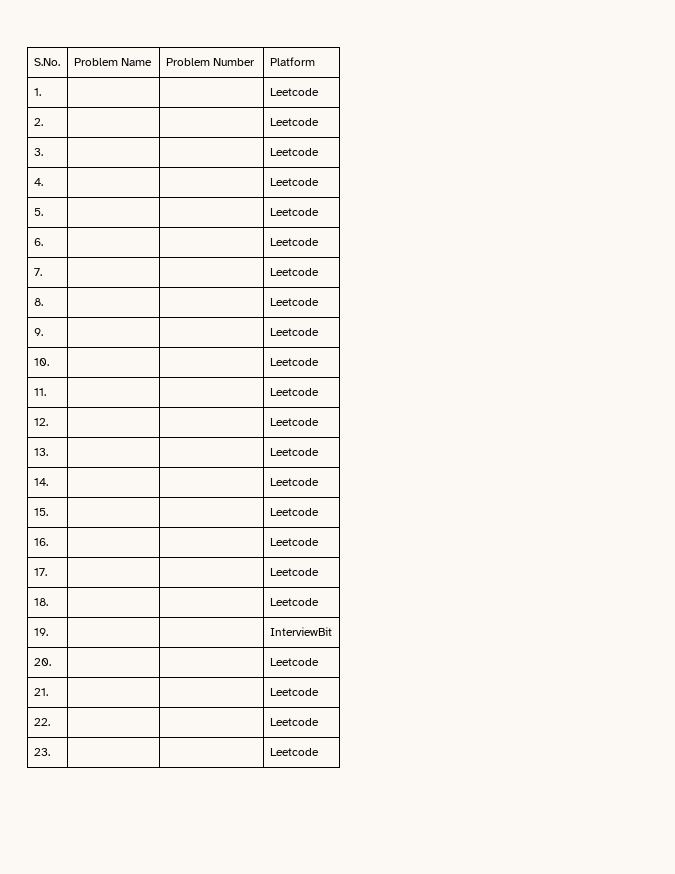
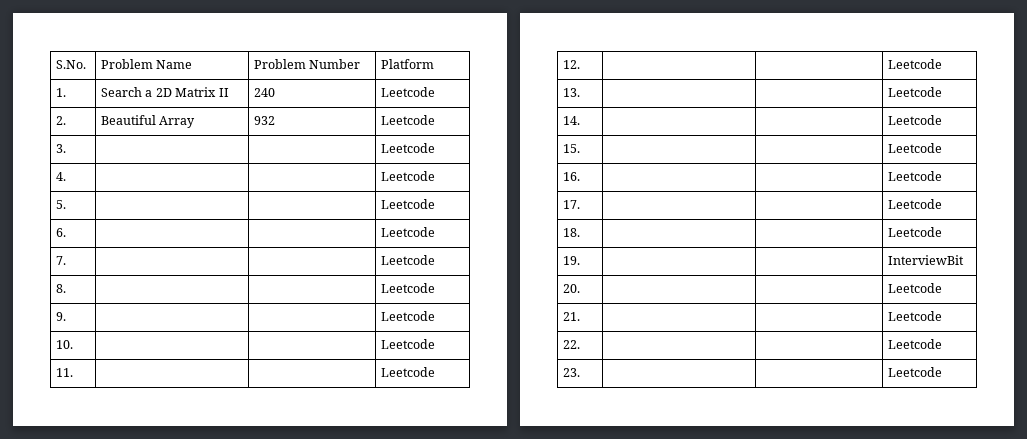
(41, 92) | -> [101,87,229,97] [254,88,276,97] Search a 2D Matrix II | 240
(43, 122) | -> [101,115,196,128] [254,116,276,125] Beautiful Array | 932

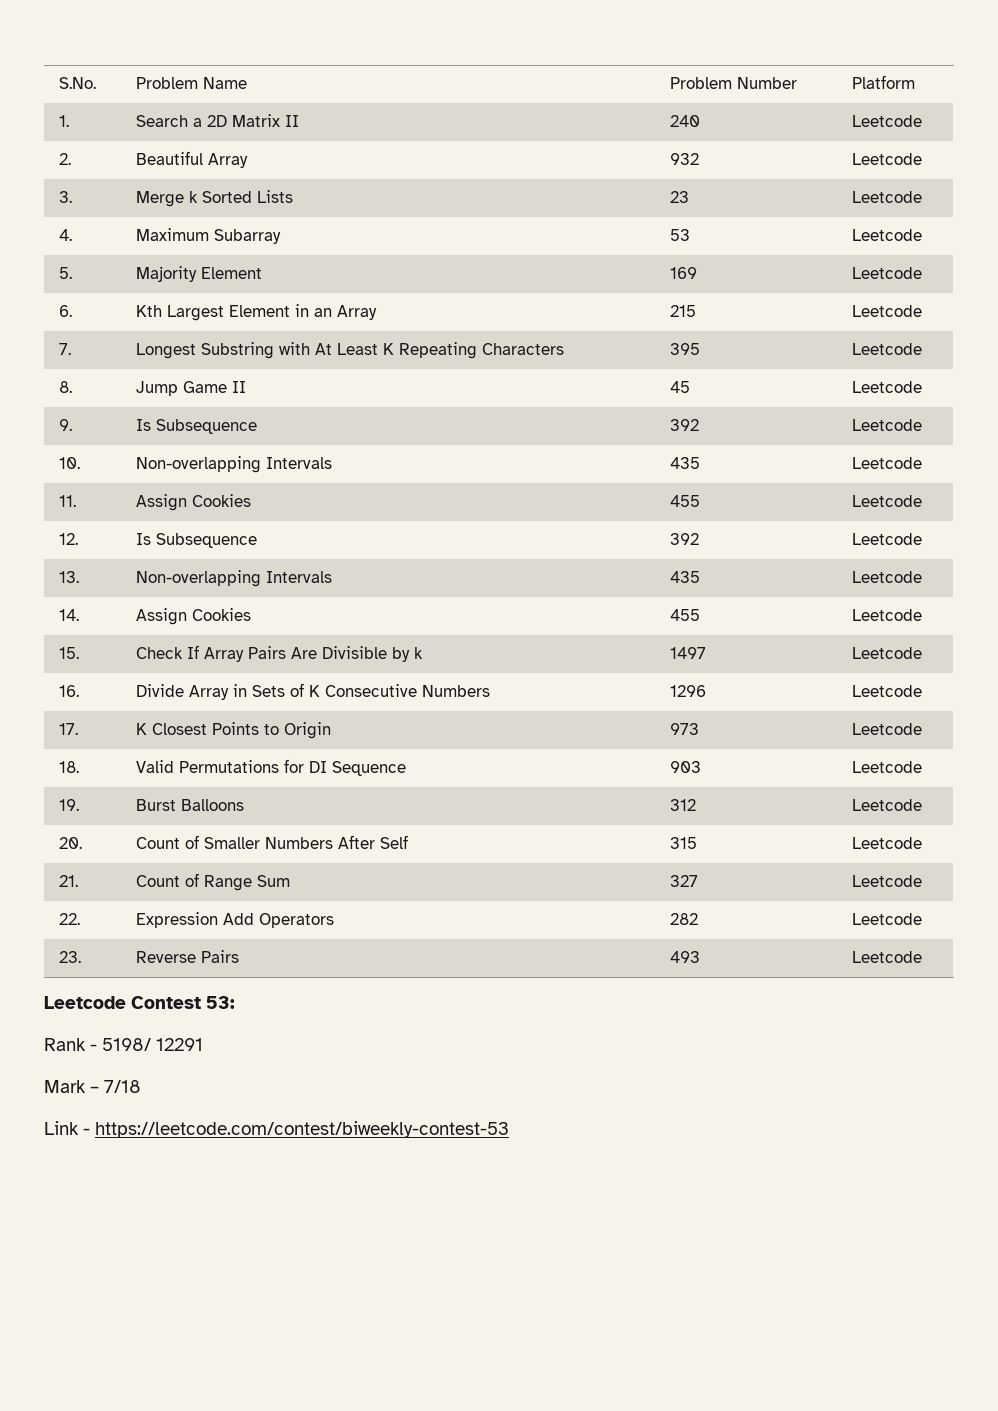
(67, 148) | -> [135,190,293,207] [669,191,689,203] Merge k Sorted Lists | 23
(67, 176) | -> [135,228,281,244] [669,229,690,241] Maximum Subarray | 53
(67, 204) | -> [135,266,262,282] [669,267,697,279] Majority Element | 169
[381,227,436,237] [56,256,67,265] [381,255,436,265] [56,284,67,293] | | Leetcode // 7. | | | Leetcode // 8. | | -> [135,304,377,321] [669,305,696,317] [851,305,922,317] [58,343,71,355] [135,342,564,359] [669,343,700,355] [851,343,922,355] [58,381,72,393] [135,381,246,396] [669,381,690,393] Kth Largest Element in an Array | 215 | Leetcode // 7. | Longest Substring with At Least K Repeating Characters | 395 | Leetcode // 8. | Jump Game II | 45
(67, 316) | -> [135,419,257,434] [669,419,699,431] Is Subsequence | 392
(74, 344) | -> [135,456,332,473] [669,457,700,469] Non-overlapping Intervals | 435
(74, 372) | -> [135,494,251,511] [669,495,700,507] Assign Cookies | 455
(581, 64) | -> [135,533,257,548] [669,533,699,545] Is Subsequence | 392
(581, 92) | -> [135,570,332,587] [669,571,700,583] Non-overlapping Intervals | 435
(581, 120) | -> [135,608,251,625] [669,609,700,621] Assign Cookies | 455
[888,143,943,153] [563,172,581,181] [888,171,943,181] [563,200,581,209] [888,199,943,209] [563,228,581,237] [888,227,943,237] [563,256,581,265] [888,255,965,265] [563,284,581,293] [888,283,943,293] [563,312,581,321] [888,311,943,321] [563,340,581,349] [888,339,943,349] [563,368,581,377] [888,367,943,377] | | Leetcode // 16. | | | Leetcode // 17. | | | Leetcode // 18. | | | Leetcode // 19. | | | InterviewBit // 20. | | | Leetcode // 21. | | | Leetcode // 22. | | | Leetcode // 23. | | | Leetcode -> [135,645,423,662] [669,647,706,659] [851,647,922,659] [58,685,79,697] [135,683,490,700] [669,685,706,697] [851,685,922,697] [58,723,78,735] [135,722,331,739] [669,723,699,735] [851,723,922,735] [58,761,79,773] [135,759,406,776] [669,761,701,773] [851,761,922,773] [58,799,79,811] [135,799,244,811] [669,799,696,811] [851,799,922,811] [58,837,82,849] [135,835,408,849] [669,837,697,849] [851,837,922,849] [58,875,78,887] [135,873,290,891] [669,875,698,887] [851,875,922,887] [58,913,80,925] [135,912,334,928] [669,913,698,925] [851,913,922,925] [58,951,81,963] [135,950,239,963] [669,951,700,963] [851,951,922,963] [44,996,236,1009] [44,1038,204,1051] [44,1080,142,1093] [44,1121,510,1138] Check If Array Pairs Are Divisible by k | 1497 | Leetcode // 16. | Divide Array in Sets of K Consecutive Numbers | 1296 | Leetcode // 17. | K Closest Points to Origin | 973 | Leetcode // 18. | Valid Permutations for DI Sequence | 903 | Leetcode // 19. | Burst Balloons | 312 | Leetcode // 20. | Count of Smaller Numbers After Self | 315 | Leetcode // 21. | Count of Range Sum | 327 | Leetcode // 22. | Expression Add Operators | 282 | Leetcode // 23. | Reverse Pairs | 493 | Leetcode // Leetcode Contest 53: // Rank - 5198/ 12291 // Mark – 7/18 // Link - https://leetcode.com/contest/biweekly-contest-53

